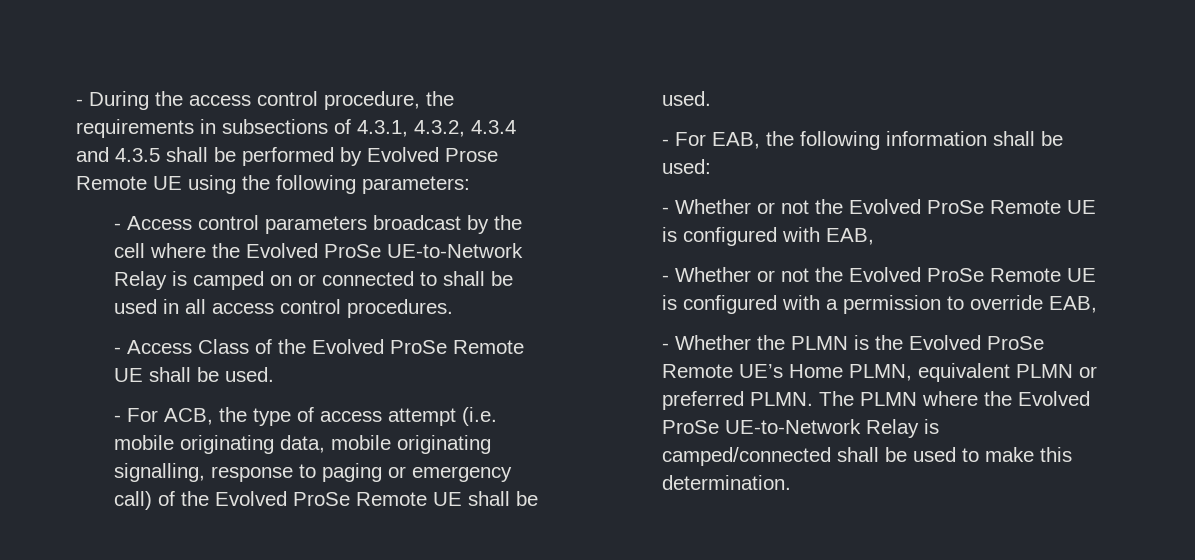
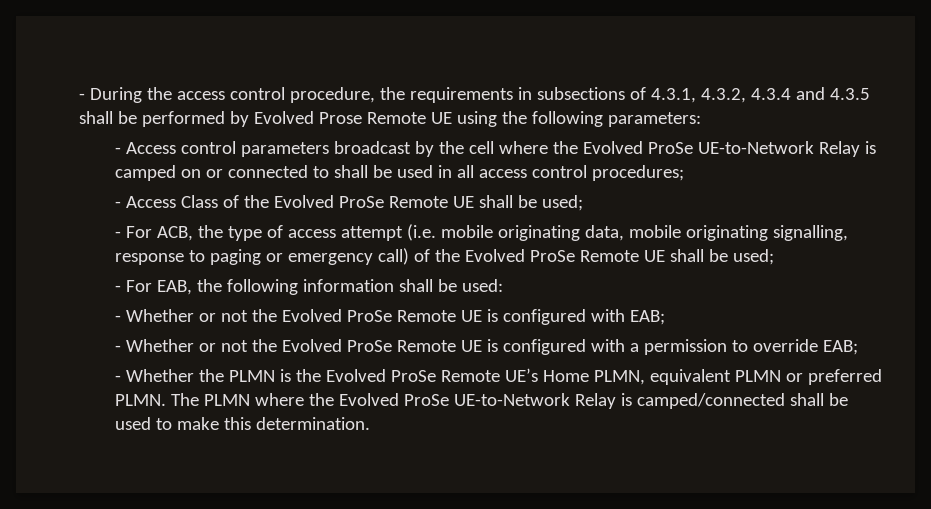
[347,299,454,318] procedures. -> [591,165,684,181] procedures;
[225,367,275,382] used. -> [541,195,583,211] used;
[662,91,712,106] used. -> [732,249,774,265] used;
[826,228,875,245] EAB, -> [629,310,665,325] EAB;
[1049,296,1098,313] EAB, -> [822,340,858,355] EAB;

